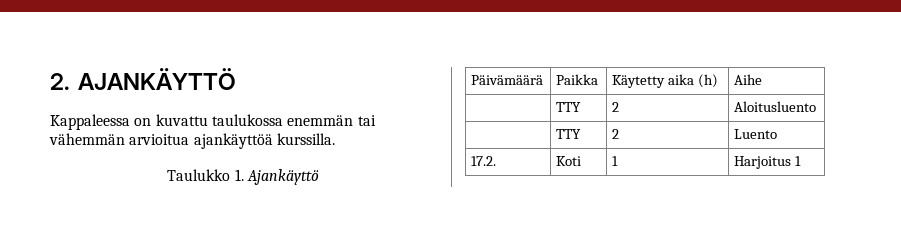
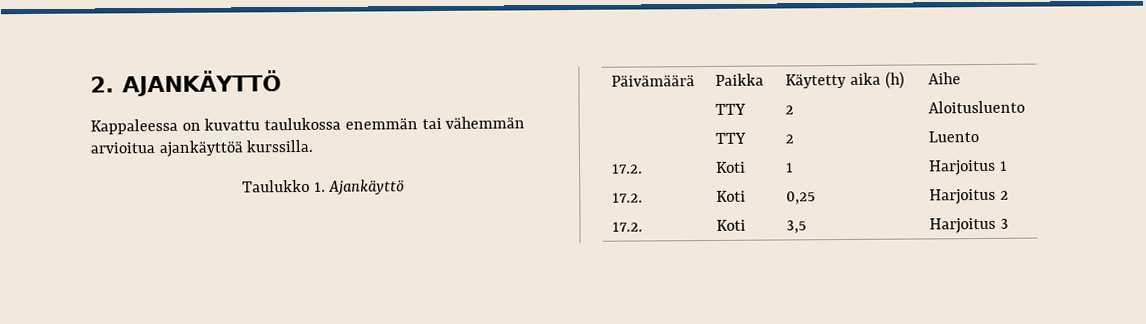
(802, 161) none -> [612,192,644,203] [716,190,747,202] [786,191,817,205] [929,188,1010,205] [612,221,644,232] [716,219,747,231] [786,220,808,234] [929,217,1010,234] // 17.2. | Koti | 0,25 | Harjoitus 2 // 17.2. | Koti | 3,5 | Harjoitus 3

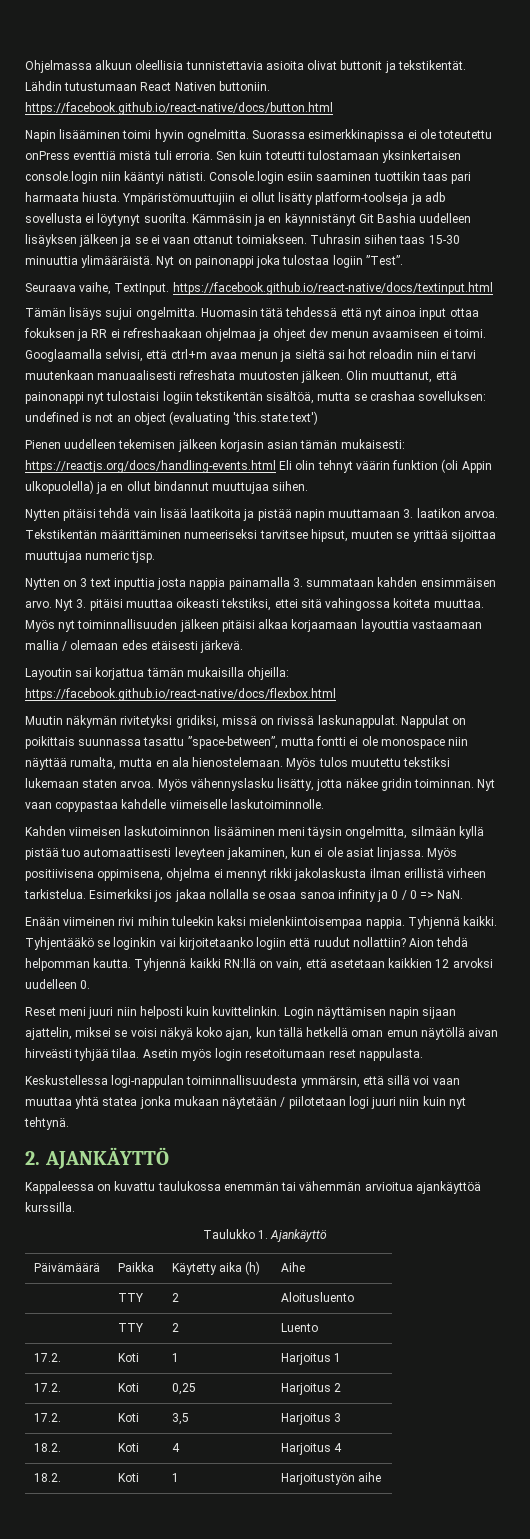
(90, 84) none -> [25,60,466,73] [25,81,270,91] [25,102,333,115] [25,129,493,142] [25,150,462,163] [25,171,472,184] [25,192,445,205] [25,213,472,226] [25,234,460,247] [25,255,403,268] [25,282,493,295] [25,307,479,320] [24,328,486,341] [25,349,477,362] [25,370,457,383] [25,391,487,404] [25,411,319,425] [25,439,405,452] [25,459,492,473] [25,480,309,494] [25,508,498,521] [25,529,496,542] [25,551,156,563] [25,577,496,590] [25,598,484,611] [25,619,482,632] [25,640,244,653] [25,667,290,680] [25,688,336,701] [25,715,467,728] [25,736,469,749] [25,757,451,770] [25,778,496,791] [25,799,324,812] [25,826,484,839] [25,847,458,860] [25,868,487,881] [24,889,464,902] [25,916,498,929] [25,937,469,950] [25,958,493,971] [25,979,91,989] [25,1006,457,1019] [25,1027,499,1040] [25,1048,423,1061] [25,1075,460,1088] [25,1096,466,1109] [24,1117,69,1130] Ohjelmassa alkuun oleellisia tunnistettavia asioita olivat buttonit ja tekstikentät. Lähdin tutustumaan React Nativen buttoniin. https://facebook.github.io/react-native/docs/button.html // Napin lisääminen toimi hyvin ognelmitta. Suorassa esimerkkinapissa ei ole toteutettu onPress eventtiä mistä tuli erroria. Sen kuin toteutti tulostamaan yksinkertaisen console.login niin kääntyi nätisti. Console.login esiin saaminen tuottikin taas pari harmaata hiusta. Ympäristömuuttujiin ei ollut lisätty platform-toolseja ja adb sovellusta ei löytynyt suorilta. Kämmäsin ja en käynnistänyt Git Bashia uudelleen lisäyksen jälkeen ja se ei vaan ottanut toimiakseen. Tuhrasin siihen taas 15-30 minuuttia ylimääräistä. Nyt on painonappi joka tulostaa logiin ”Test”. // Seuraava vaihe, TextInput. https://facebook.github.io/react-native/docs/textinput.html // Tämän lisäys sujui ongelmitta. Huomasin tätä tehdessä että nyt ainoa input ottaa fokuksen ja RR ei refreshaakaan ohjelmaa ja ohjeet dev menun avaamiseen ei toimi. Googlaamalla selvisi, että ctrl+m avaa menun ja sieltä sai hot reloadin niin ei tarvi muutenkaan manuaalisesti refreshata muutosten jälkeen. Olin muuttanut, että painonappi nyt tulostaisi logiin tekstikentän sisältöä, mutta se crashaa sovelluksen: undefined is not an object (evaluating 'this.state.text') // Pienen uudelleen tekemisen jälkeen korjasin asian tämän mukaisesti: https://reactjs.org/docs/handling-events.html Eli olin tehnyt väärin funktion (oli Appin ulkopuolella) ja en ollut bindannut muuttujaa siihen. // Nytten pitäisi tehdä vain lisää laatikoita ja pistää napin muuttamaan 3. laatikon arvoa. Tekstikentän määrittäminen numeeriseksi tarvitsee hipsut, muuten se yrittää sijoittaa muuttujaa numeric tjsp. // Nytten on 3 text inputtia josta nappia painamalla 3. summataan kahden ensimmäisen arvo. Nyt 3. pitäisi muuttaa oikeasti tekstiksi, ettei sitä vahingossa koiteta muuttaa. Myös nyt toiminnallisuuden jälkeen pitäisi alkaa korjaamaan layouttia vastaamaan mallia / olemaan edes etäisesti järkevä. // Layoutin sai korjattua tämän mukaisilla ohjeilla: https://facebook.github.io/react-native/docs/flexbox.html // Muutin näkymän rivitetyksi gridiksi, missä on rivissä laskunappulat. Nappulat on poikittais suunnassa tasattu ”space-between”, mutta fontti ei ole monospace niin näyttää rumalta, mutta en ala hienostelemaan. Myös tulos muutettu tekstiksi lukemaan staten arvoa. Myös vähennyslasku lisätty, jotta näkee gridin toiminnan. Nyt vaan copypastaa kahdelle viimeiselle laskutoiminnolle. // Kahden viimeisen laskutoiminnon lisääminen meni täysin ongelmitta, silmään kyllä pistää tuo automaattisesti leveyteen jakaminen, kun ei ole asiat linjassa. Myös positiivisena oppimisena, ohjelma ei mennyt rikki jakolaskusta ilman erillistä virheen tarkistelua. Esimerkiksi jos jakaa nollalla se osaa sanoa infinity ja 0 / 0 => NaN. // Enään viimeinen rivi mihin tuleekin kaksi mielenkiintoisempaa nappia. Tyhjennä kaikki. Tyhjentääkö se loginkin vai kirjoitetaanko logiin että ruudut nollattiin? Aion tehdä helpomman kautta. Tyhjennä kaikki RN:llä on vain, että asetetaan kaikkien 12 arvoksi uudelleen 0. // Reset meni juuri niin helposti kuin kuvittelinkin. Login näyttämisen napin sijaan ajattelin, miksei se voisi näkyä koko ajan, kun tällä hetkellä oman emun näytöllä aivan hirveästi tyhjää tilaa. Asetin myös login resetoitumaan reset nappulasta. // Keskustellessa logi-nappulan toiminnallisuudesta ymmärsin, että sillä voi vaan muuttaa yhtä statea jonka mukaan näytetään / piilotetaan logi juuri niin kuin nyt tehtynä. //
(1010, 223) none -> [33,1443,61,1452] [117,1443,139,1452] [171,1443,180,1452] [280,1443,342,1455] [33,1473,61,1482] [117,1473,139,1482] [171,1473,179,1482] [280,1472,381,1485] // 18.2. | Koti | 4 | Harjoitus 4 // 18.2. | Koti | 1 | Harjoitustyön aihe

